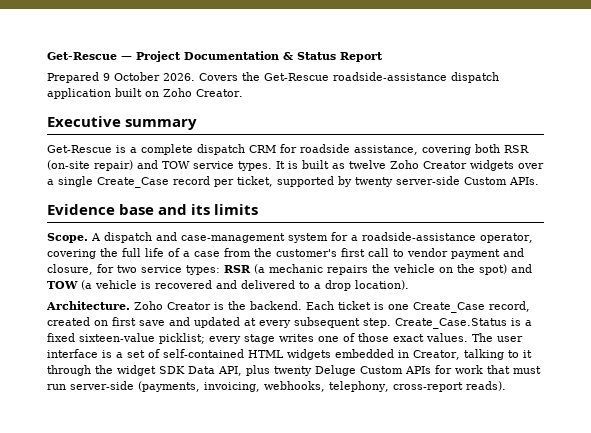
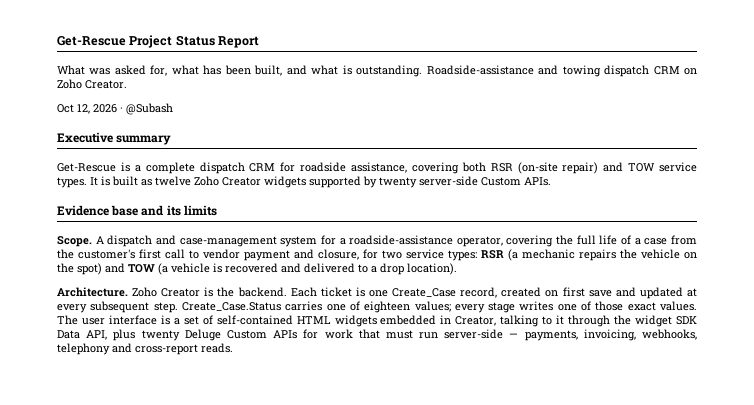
[47,51,383,62] [47,72,499,83] [47,88,243,99] Get-Rescue — Project Documentation & Status Report // Prepared 9 October 2026. Covers the Get-Rescue roadside-assistance dispatch application built on Zoho Creator. -> [57,35,260,48] [57,65,698,77] [57,79,127,89] [57,103,173,115] Get-Rescue Project Status Report // What was asked for, what has been built, and what is outstanding. Roadside-assistance and towing dispatch CRM on Zoho Creator. // Oct 12, 2026 · @Subash
[518,163,544,169] [47,176,273,188] over a single Create_Case record per ticket, -> (306, 182) none
[511,318,532,326] [47,333,205,344] is a fixed sixteen-value picklist; -> [285,301,451,313] carries one of eighteen values;
[138,381,506,392] (payments, invoicing, webhooks, telephony, cross-report reads). -> [509,329,697,341] [57,343,233,355] — payments, invoicing, webhooks, telephony and cross-report reads.

